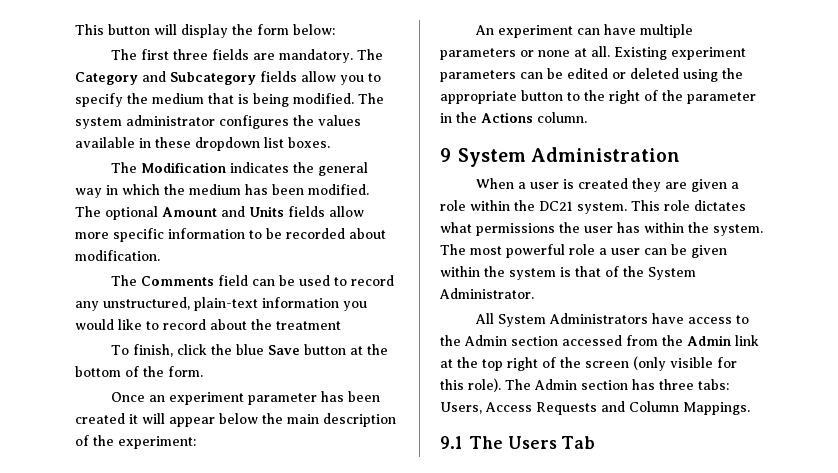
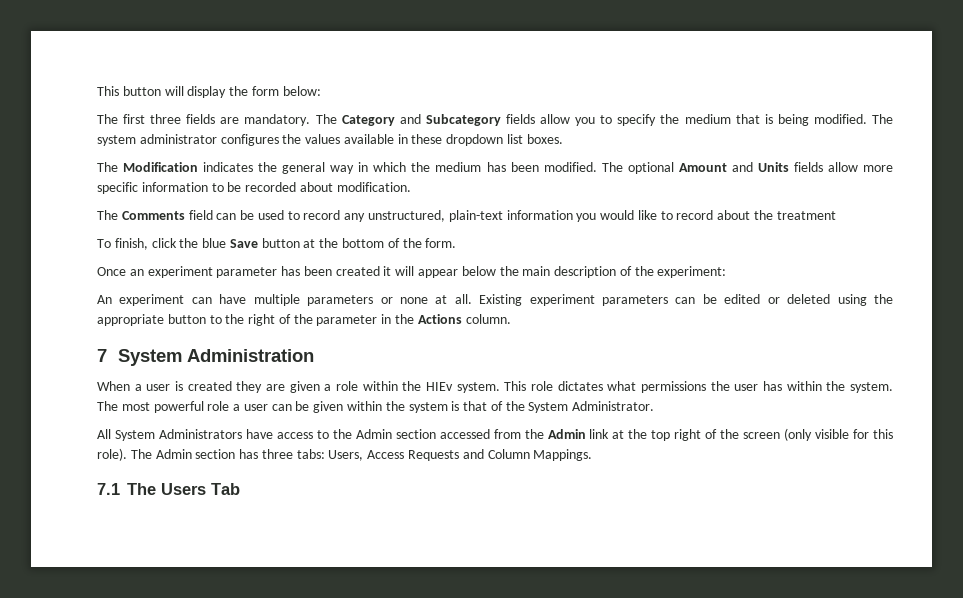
[440,148,451,162] 9 -> [97,349,107,362] 7
[539,201,573,211] DC21 -> [426,382,454,391] HIEv
[440,436,462,449] 9.1 -> [97,483,120,495] 7.1

